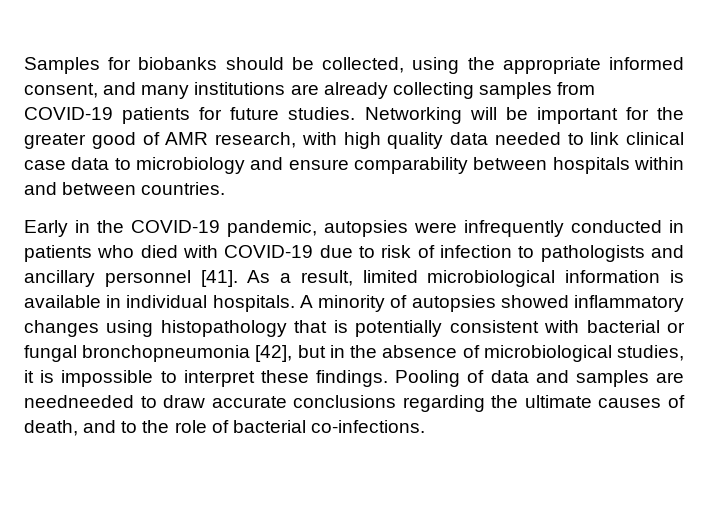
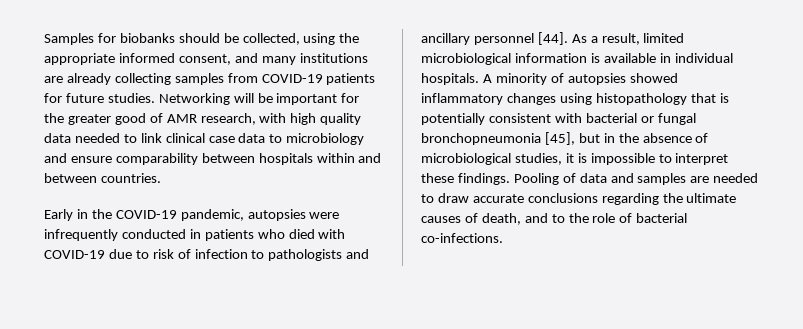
[200,270,238,287] [41]. -> [537,32,568,45] [44].
[255,345,293,362] [42], -> [544,132,575,145] [45],
[24,395,134,408] needneeded -> [713,173,759,183] needed

